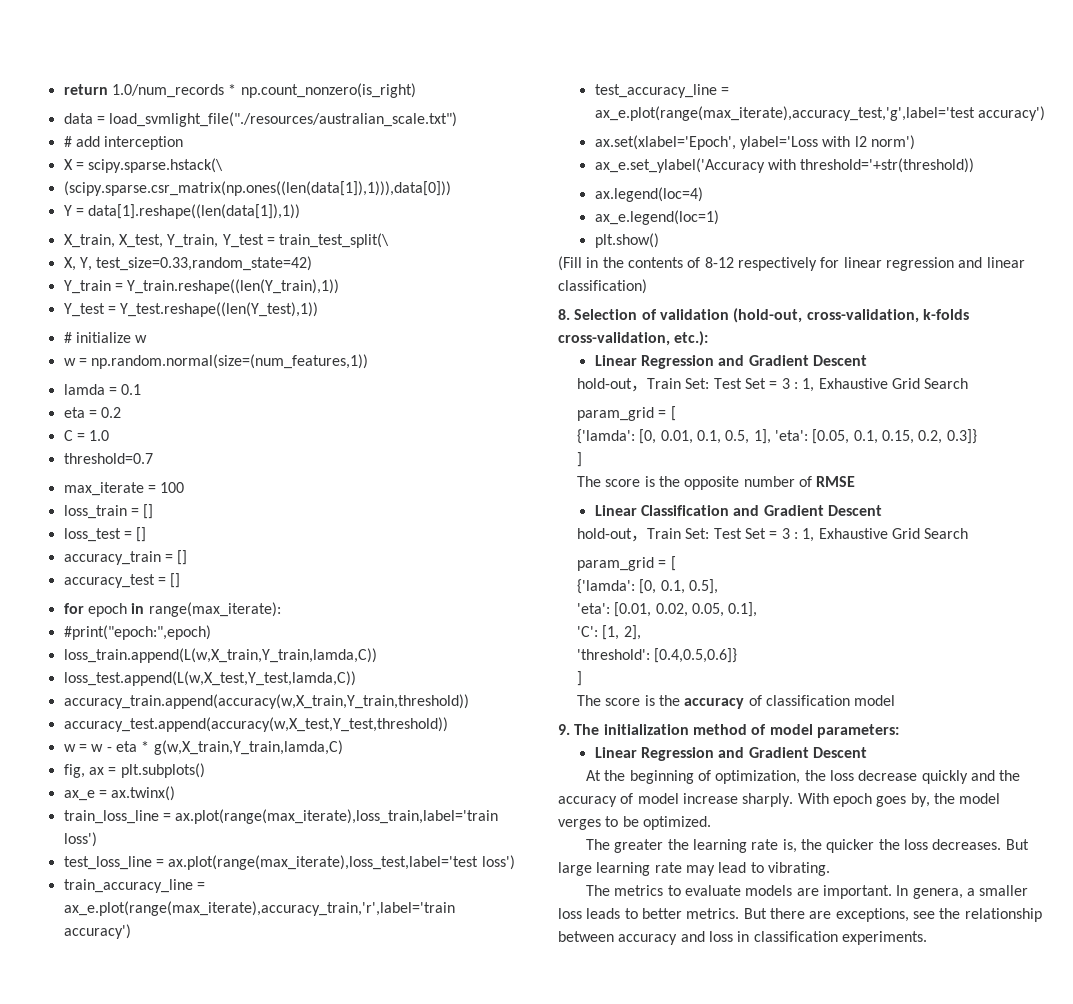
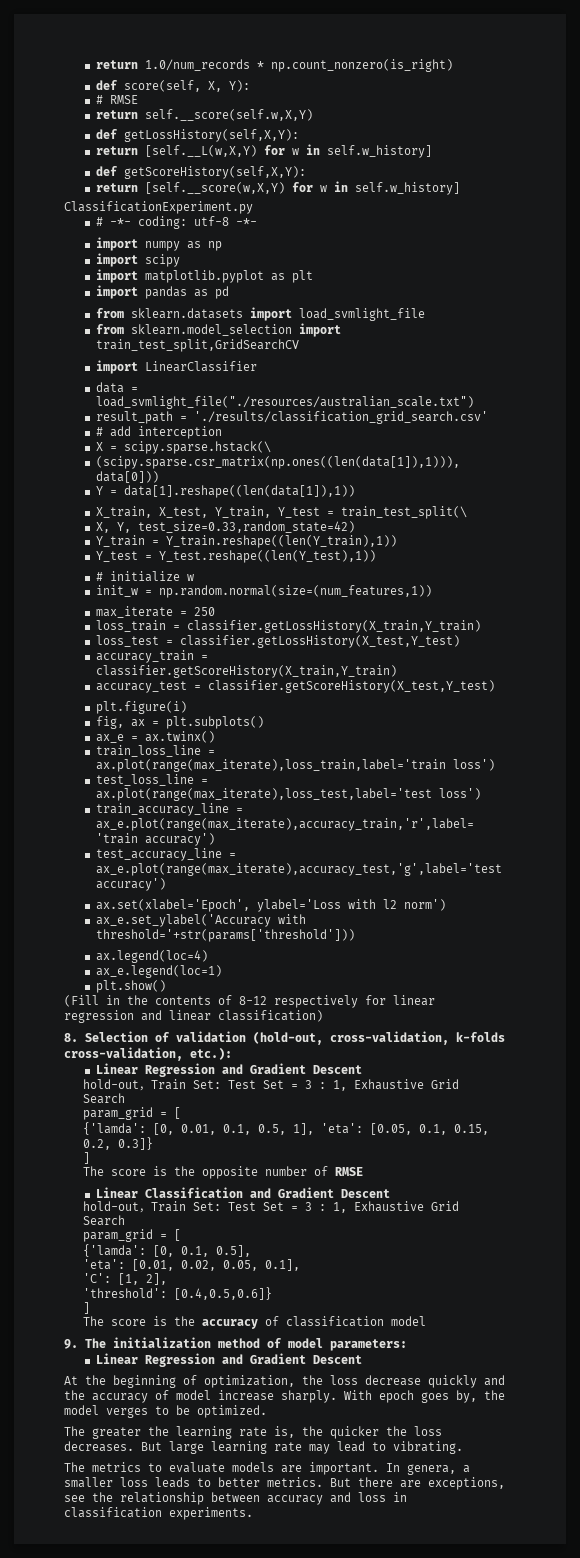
(416, 90) none -> [95,80,250,92] [95,95,138,104] [95,109,313,121] [95,129,299,142] [95,144,432,158] [95,166,306,179] [95,181,460,195] [64,201,253,214] [95,216,257,229] [95,237,222,251] [95,253,180,267] [95,269,313,283] [95,285,229,299] [95,307,425,321] [95,323,341,337] [95,339,299,352] [95,360,257,374] // def score(self, X, Y): // # RMSE // return self.__score(self.w,X,Y) // def getLossHistory(self,X,Y): // return [self.__L(w,X,Y) for w in self.w_history] // def getScoreHistory(self,X,Y): // return [self.__score(w,X,Y) for w in self.w_history] // ClassificationExperiment.py // # -*- coding: utf-8 -*- // import numpy as np // import scipy // import matplotlib.pyplot as plt // import pandas as pd // from sklearn.datasets import load_svmlight_file // from sklearn.model_selection import train_test_split,GridSearchCV // import LinearClassifier
(458, 119) none -> [95,411,488,424] // result_path = './results/classification_grid_search.csv'
[63,358,76,366] w -> [95,585,138,597] init_w
[63,384,142,395] [63,407,122,418] [63,430,110,441] [63,453,153,464] // lamda = 0.1 // eta = 0.2 // C = 1.0 // threshold=0.7 -> (432, 591) none
[160,482,185,493] 100 -> [193,607,215,616] 250
[143,504,154,519] [] -> [186,620,481,633] classifier.getLossHistory(X_train,Y_train)
[136,527,147,542] [] -> [179,635,460,648] classifier.getLossHistory(X_test,Y_test)
[177,550,188,565] [] -> [95,665,397,678] classifier.getScoreHistory(X_train,Y_train)
[170,573,181,588] [63,602,281,617] [63,625,211,640] [63,648,377,663] [63,671,356,686] [63,694,469,709] [63,717,448,732] [63,740,343,755] [] // for epoch in range(max_iterate): // #print("epoch:",epoch) // loss_train.append(L(w,X_train,Y_train,lamda,C)) // loss_test.append(L(w,X_test,Y_test,lamda,C)) // accuracy_train.append(accuracy(w,X_train,Y_train,threshold)) // accuracy_test.append(accuracy(w,X_test,Y_test,threshold)) // w = w - eta * g(w,X_train,Y_train,lamda,C) -> [207,680,495,693] [95,701,187,714] classifier.getScoreHistory(X_test,Y_test) // plt.figure(i)
[800,158,975,173] threshold='+str(threshold)) -> [95,929,355,942] threshold='+str(params['threshold']))

